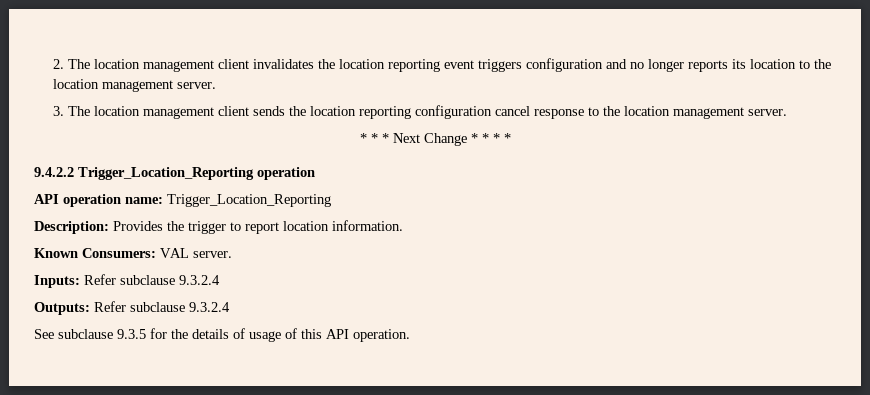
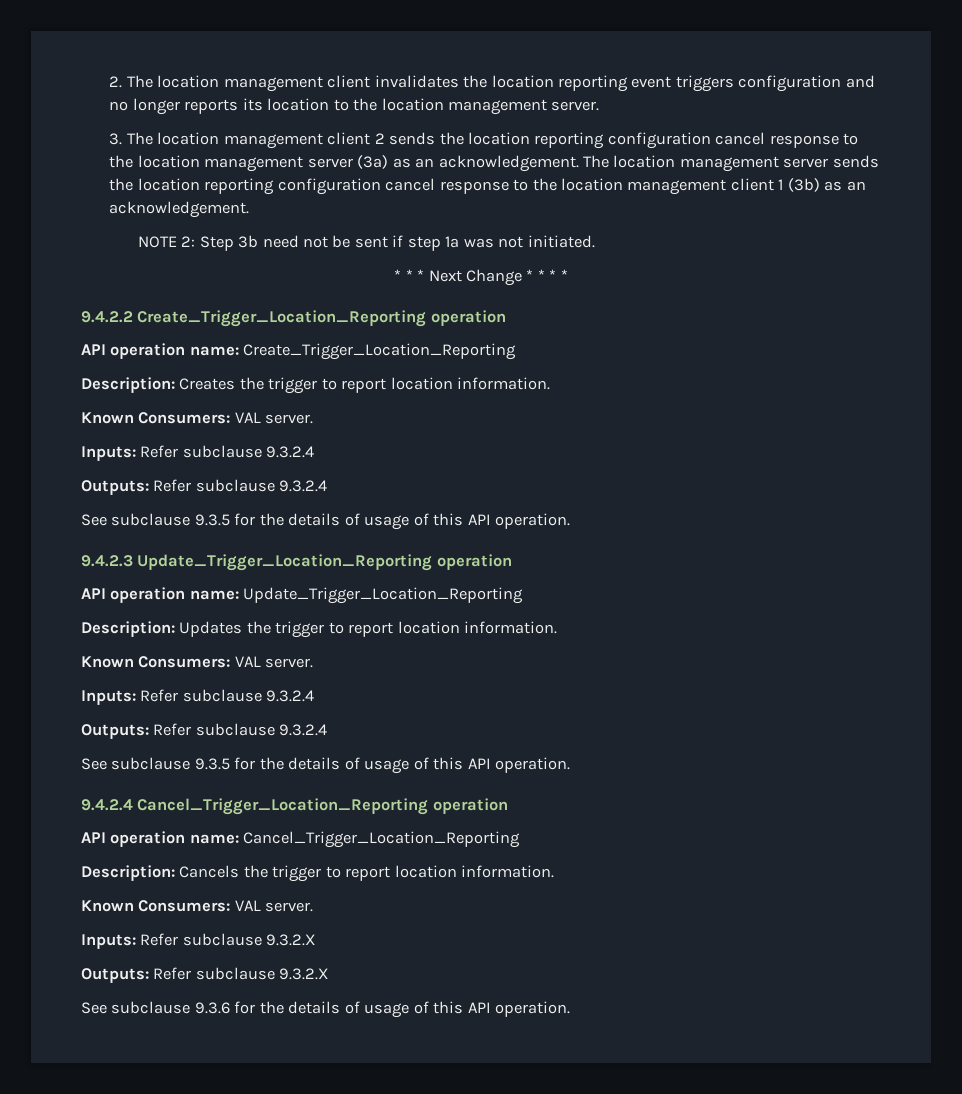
(249, 111) none -> [374,133,385,144] 2
[747,109,787,116] server. -> [307,155,879,172] [109,178,866,195] [109,201,250,218] [137,235,595,251] server (3a) as an acknowledgement. The location management server sends the location reporting configuration cancel response to the location management client 1 (3b) as an acknowledgement. // NOTE 2: Step 3b need not be sent if step 1a was not initiated.
[78,167,315,180] [34,194,331,207] [34,221,163,234] Trigger_Location_Reporting operation // API operation name: Trigger_Location_Reporting // Description: Provides -> [137,310,506,327] [81,343,517,360] [81,377,236,393] Create_Trigger_Location_Reporting operation // API operation name: Create_Trigger_Location_Reporting // Description: Creates
(410, 335) none -> [81,554,512,571] [81,587,524,604] [81,621,558,638] [81,656,314,668] [81,689,315,705] [81,723,328,739] [81,757,571,774] [81,798,508,815] [81,831,521,848] [81,865,555,882] [81,900,314,912] [81,933,317,949] [81,967,330,983] [81,1001,571,1018] // 9.4.2.3 Update_Trigger_Location_Reporting operation // API operation name: Update_Trigger_Location_Reporting // Description: Updates the trigger to report location information. // Known Consumers: VAL server. // Inputs: Refer subclause 9.3.2.4 // Outputs: Refer subclause 9.3.2.4 // See subclause 9.3.5 for the details of usage of this API operation. // 9.4.2.4 Cancel_Trigger_Location_Reporting operation // API operation name: Cancel_Trigger_Location_Reporting // Description: Cancels the trigger to report location information. // Known Consumers: VAL server. // Inputs: Refer subclause 9.3.2.X // Outputs: Refer subclause 9.3.2.X // See subclause 9.3.6 for the details of usage of this API operation.

